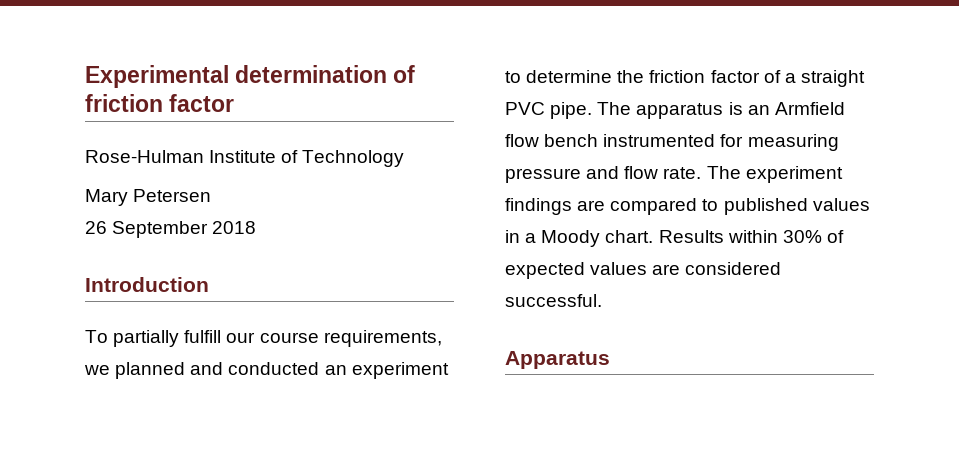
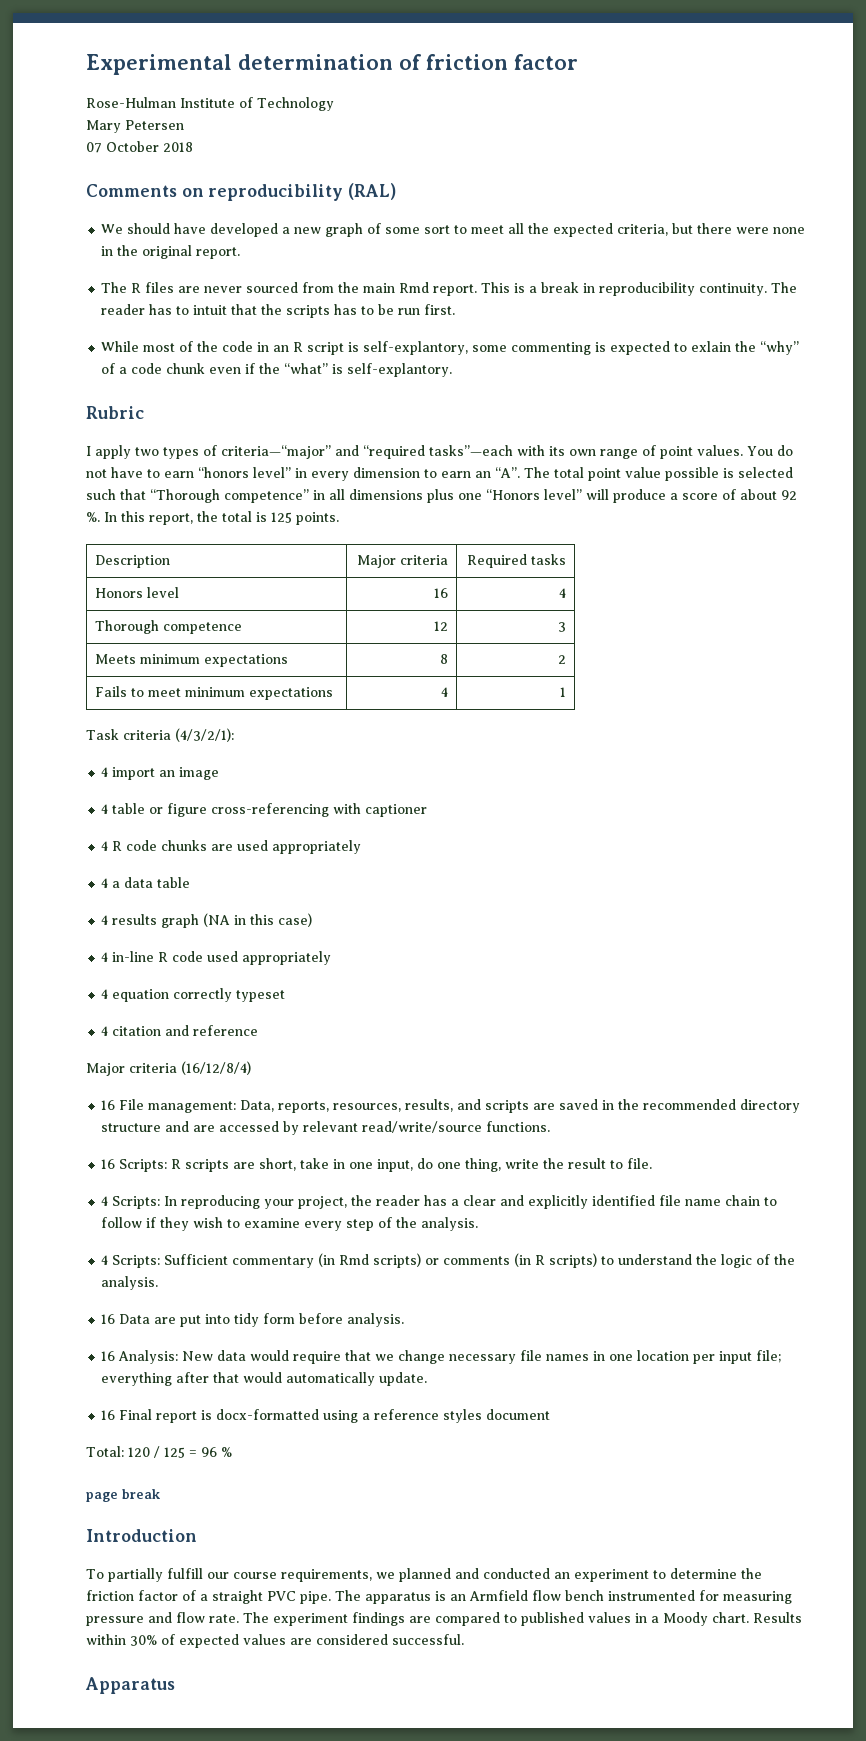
[85,221,209,238] 26 September -> [86,141,159,153] 07 October
(257, 227) none -> [86,183,397,201] [101,223,806,237] [101,245,241,259] [101,282,798,296] [101,304,456,318] [101,341,800,355] [101,363,453,377] [86,406,144,419] [86,445,793,459] [86,467,793,481] [86,489,797,503] [86,511,339,525] [94,555,170,568] [357,555,449,568] [467,554,567,568] [94,587,179,598] [434,588,449,598] [559,588,567,598] [94,620,242,634] [434,621,449,631] [558,622,567,632] [94,654,288,667] [440,654,449,664] [558,655,567,664] [94,686,333,700] [441,687,449,697] [560,687,567,697] [86,728,234,742] [101,767,220,780] [101,803,428,817] [101,840,362,854] [101,877,191,888] [101,913,313,928] [101,951,332,965] [101,988,286,1002] [101,1025,259,1036] [86,1061,251,1076] [101,1099,801,1113] [101,1121,551,1135] [101,1158,653,1172] [101,1195,778,1209] [101,1217,479,1231] [101,1253,796,1268] [101,1276,159,1290] [101,1313,405,1327] [101,1350,782,1364] [101,1372,428,1386] [101,1409,551,1423] [86,1446,232,1458] [86,1489,161,1502] // Comments on reproducibility (RAL) // We should have developed a new graph of some sort to meet all the expected criteria, but there were none in the original report. // The R files are never sourced from the main Rmd report. This is a break in reproducibility continuity. The reader has to intuit that the scripts has to be run first. // While most of the code in an R script is self-explantory, some commenting is expected to exlain the “why” of a code chunk even if the “what” is self-explantory. // Rubric // I apply two types of criteria—“major” and “required tasks”—each with its own range of point values. You do not have to earn “honors level” in every dimension to earn an “A”. The total point value possible is selected such that “Thorough competence” in all dimensions plus one “Honors level” will produce a score of about 92 %. In this report, the total is 125 points. // Description | Major criteria | Required tasks // Honors level | 16 | 4 // Thorough competence | 12 | 3 // Meets minimum expectations | 8 | 2 // Fails to meet minimum expectations | 4 | 1 // Task criteria (4/3/2/1): // 4 import an image // 4 table or figure cross-referencing with captioner // 4 R code chunks are used appropriately // 4 a data table // 4 results graph (NA in this case) // 4 in-line R code used appropriately // 4 equation correctly typeset // 4 citation and reference // Major criteria (16/12/8/4) // 16 File management: Data, reports, resources, results, and scripts are saved in the recommended directory structure and are accessed by relevant read/write/source functions. // 16 Scripts: R scripts are short, take in one input, do one thing, write the result to file. // 4 Scripts: In reproducing your project, the reader has a clear and explicitly identified file name chain to follow if they wish to examine every step of the analysis. // 4 Scripts: Sufficient commentary (in Rmd scripts) or comments (in R scripts) to understand the logic of the analysis. // 16 Data are put into tidy form before analysis. // 16 Analysis: New data would require that we change necessary file names in one location per input file; everything after that would automatically update. // 16 Final report is docx-formatted using a reference styles document // Total: 120 / 125 = 96 % // page break

